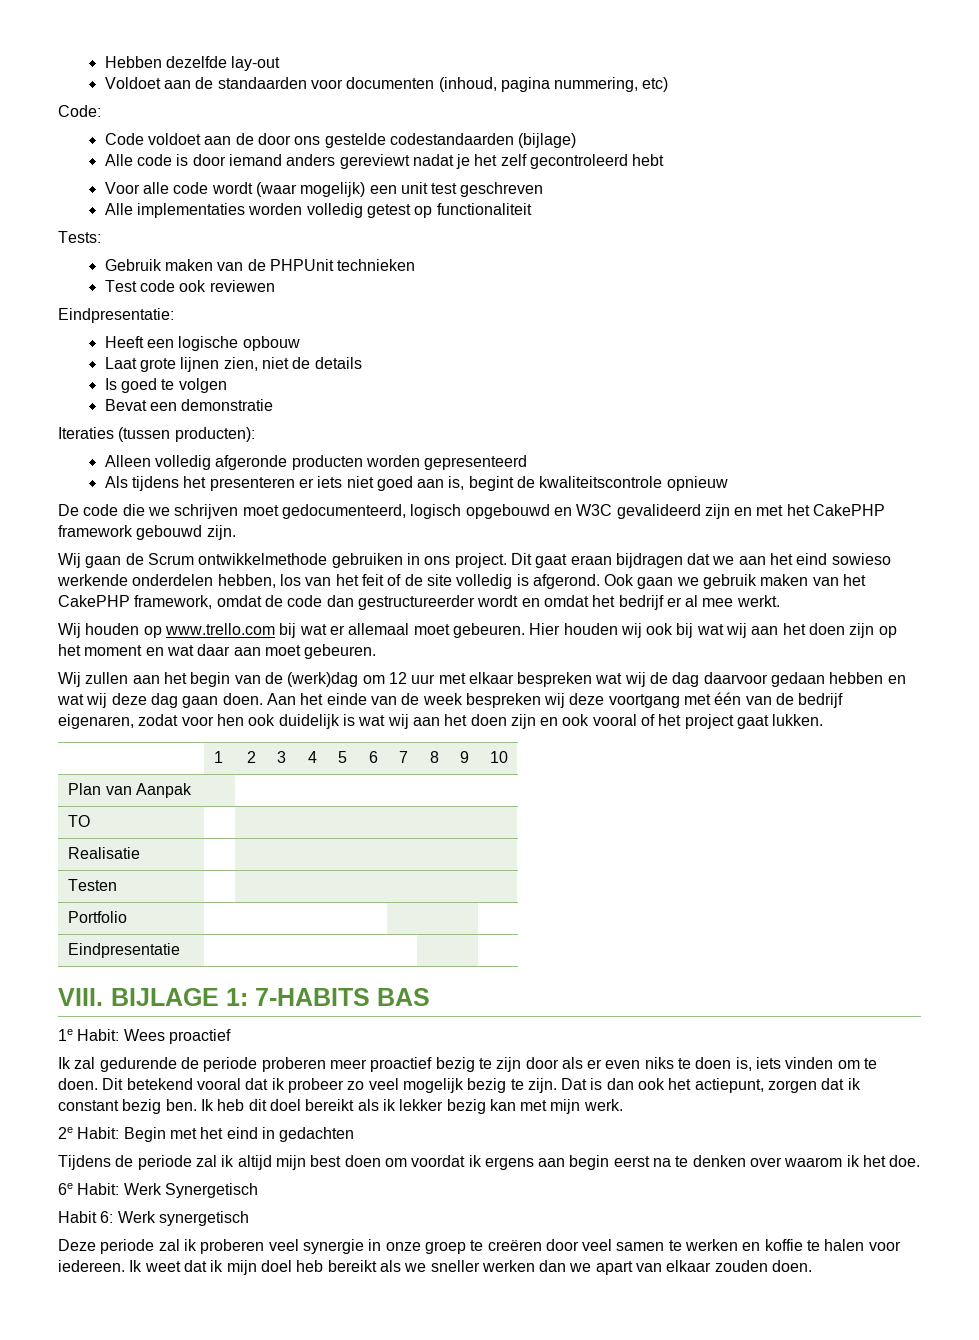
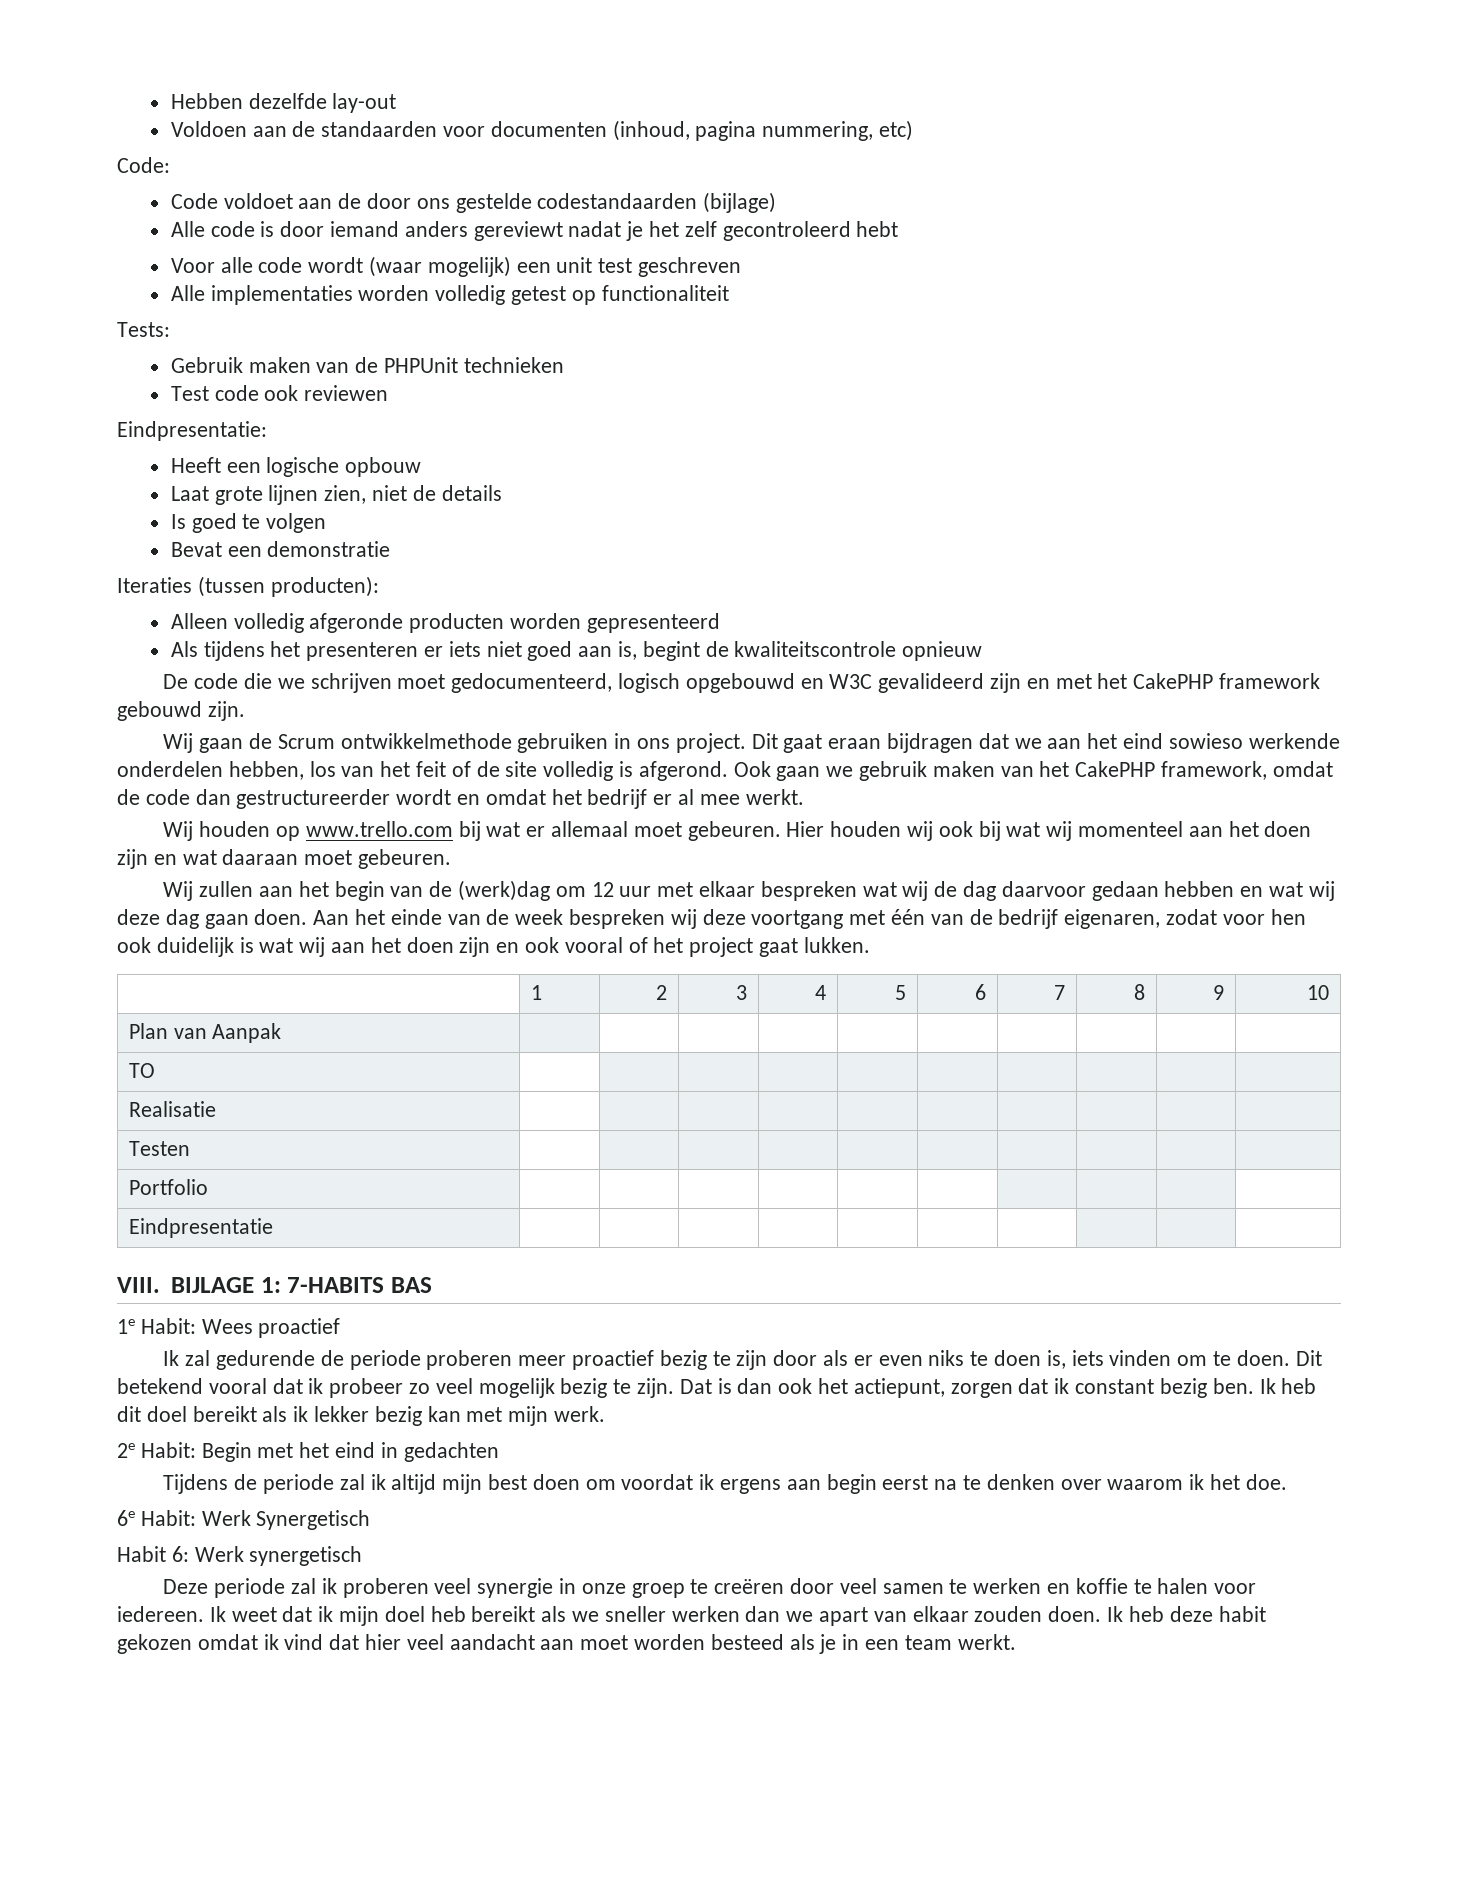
[104,77,161,89] Voldoet -> [170,121,247,137] Voldoen
[751,623,897,638] [58,644,261,656] aan het doen zijn op het moment en wat daar aan -> [1078,821,1312,837] [117,849,299,869] momenteel aan het doen zijn en wat daaraan
(813, 1266) none -> [1107,1606,1266,1622] [117,1634,1016,1654] Ik heb deze habit gekozen omdat ik vind dat hier veel aandacht aan moet worden besteed als je in een team werkt.

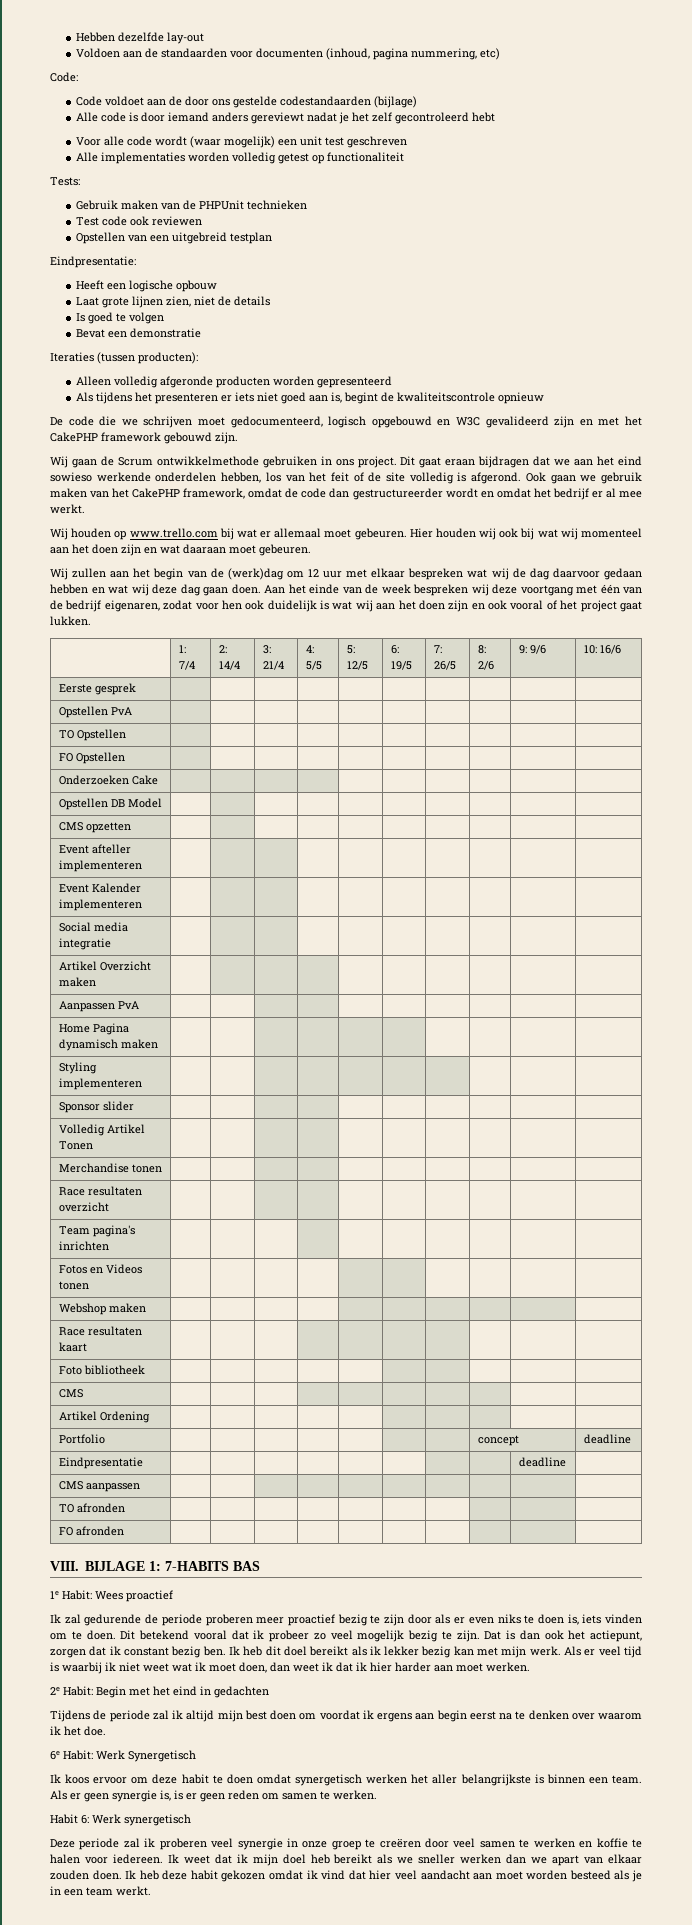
(389, 393) none -> [76,232,273,244] // Opstellen van een uitgebreid testplan
[530,985,542,1000] [656,985,668,1000] [736,985,748,1000] [815,985,827,1000] [895,985,907,1000] [975,984,987,1000] [1054,985,1066,1000] [1134,984,1146,1000] [1213,985,1225,1000] [1307,985,1330,1000] [128,1023,282,1043] [128,1063,155,1078] [128,1101,216,1117] [128,1141,190,1156] [128,1179,208,1195] [128,1218,273,1238] 1 | 2 | 3 | 4 | 5 | 6 | 7 | 8 | 9 | 10 // Plan van Aanpak | | | | | | | | | | // TO | | | | | | | | | | // Realisatie | | | | | | | | | | // Testen | | | | | | | | | | // Portfolio | | | | | | | | | | // Eindpresentatie -> [178,645,186,653] [178,661,195,670] [218,645,227,653] [218,661,240,670] [262,645,271,654] [262,661,284,670] [305,645,314,653] [305,661,322,670] [346,645,355,654] [346,661,368,670] [390,645,399,654] [390,661,412,670] [433,645,442,653] [433,661,456,670] [477,645,486,654] [477,661,494,670] [518,645,546,654] [583,645,621,654] [58,683,136,695] [58,706,132,718] [58,729,126,741] [58,752,125,764] [58,775,158,785] [58,798,162,810] [58,822,131,833] [58,844,131,854] [58,860,142,872] [58,883,141,893] [58,899,142,911] [58,922,128,932] [58,938,111,950] [58,961,151,971] [58,977,96,987] [58,1001,139,1012] [58,1023,129,1035] [58,1039,158,1051] [58,1062,97,1074] [58,1078,142,1090] [58,1101,134,1113] [58,1124,145,1136] [58,1141,93,1150] [58,1163,162,1173] [58,1186,142,1196] [58,1202,109,1212] [58,1225,135,1237] [58,1241,109,1251] [58,1264,142,1274] [58,1281,89,1290] [58,1303,146,1315] [58,1326,142,1336] [58,1342,87,1352] [58,1365,145,1375] [58,1389,83,1398] [58,1411,150,1423] [58,1434,105,1444] [477,1435,519,1446] [583,1434,631,1444] [58,1457,143,1469] [518,1457,566,1467] [58,1481,140,1492] [58,1503,125,1513] [58,1526,124,1536] 1: 7/4 | 2: 14/4 | 3: 21/4 | 4: 5/5 | 5: 12/5 | 6: 19/5 | 7: 26/5 | 8: 2/6 | 9: 9/6 | 10: 16/6 // Eerste gesprek | | | | | | | | | | // Opstellen PvA | | | | | | | | | | // TO Opstellen | | | | | | | | | | // FO Opstellen | | | | | | | | | | // Onderzoeken Cake | | | | | | | | | | // Opstellen DB Model | | | | | | | | | | // CMS opzetten | | | | | | | | | | // Event afteller implementeren | | | | | | | | | | // Event Kalender implementeren | | | | | | | | | | // Social media integratie | | | | | | | | | | // Artikel Overzicht maken | | | | | | | | | | // Aanpassen PvA | | | | | | | | | | // Home Pagina dynamisch maken | | | | | | | | | | // Styling implementeren | | | | | | | | | | // Sponsor slider | | | | | | | | | | // Volledig Artikel Tonen | | | | | | | | | | // Merchandise tonen | | | | | | | | | | // Race resultaten overzicht | | | | | | | | | | // Team pagina's inrichten | | | | | | | | | | // Fotos en Videos tonen | | | | | | | | | | // Webshop maken | | | | | | | | | | // Race resultaten kaart | | | | | | | | | | // Foto bibliotheek | | | | | | | | | | // CMS | | | | | | | | | | // Artikel Ordening | | | | | | | | | | // Portfolio | | | | | | | | concept | deadline // Eindpresentatie | | | | | | | | | deadline | // CMS aanpassen | | | | | | | | | | // TO afronden | | | | | | | | | | // FO afronden
(606, 1414) none -> [564,1646,643,1658] [50,1662,530,1674] Als er veel tijd is waarbij ik niet weet wat ik moet doen, dan weet ik dat ik hier harder aan moet werken.
(371, 1520) none -> [50,1774,643,1786] [50,1790,377,1802] // Ik koos ervoor om deze habit te doen omdat synergetisch werken het aller belangrijkste is binnen een team. Als er geen synergie is, is er geen reden om samen te werken.

